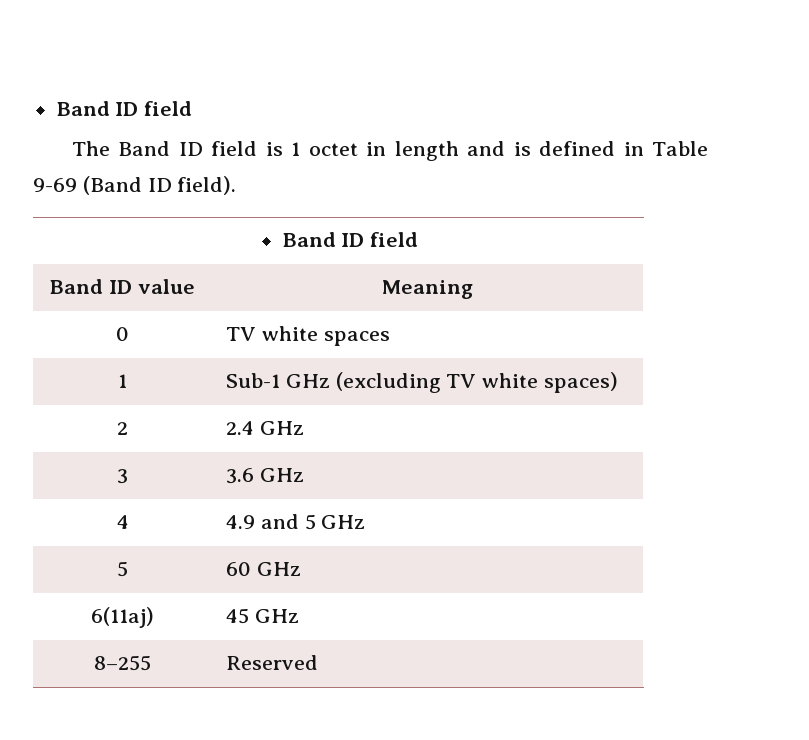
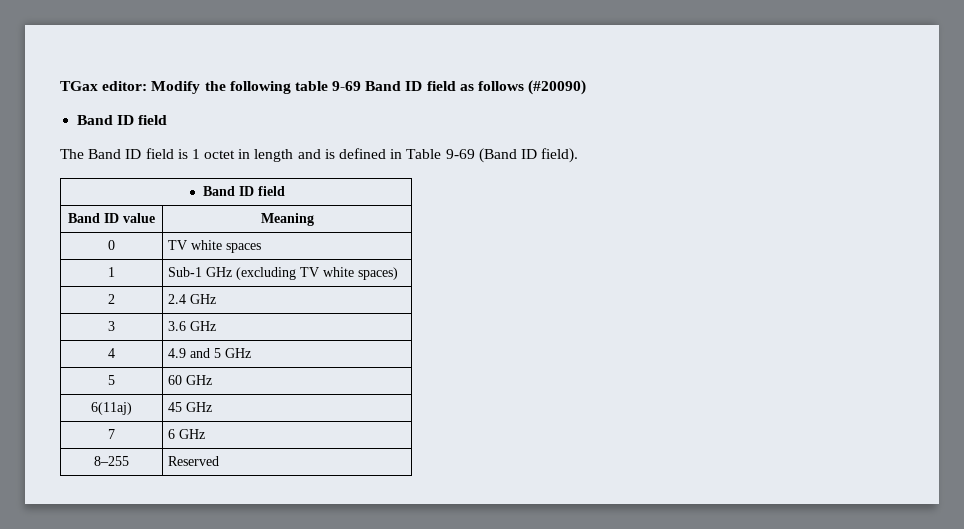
(56, 108) none -> [60,80,587,95] TGax editor: Modify the following table 9-69 Band ID field as follows (#20090) //
(299, 616) none -> [108,429,115,439] [168,429,206,439] // 7 | 6 GHz

